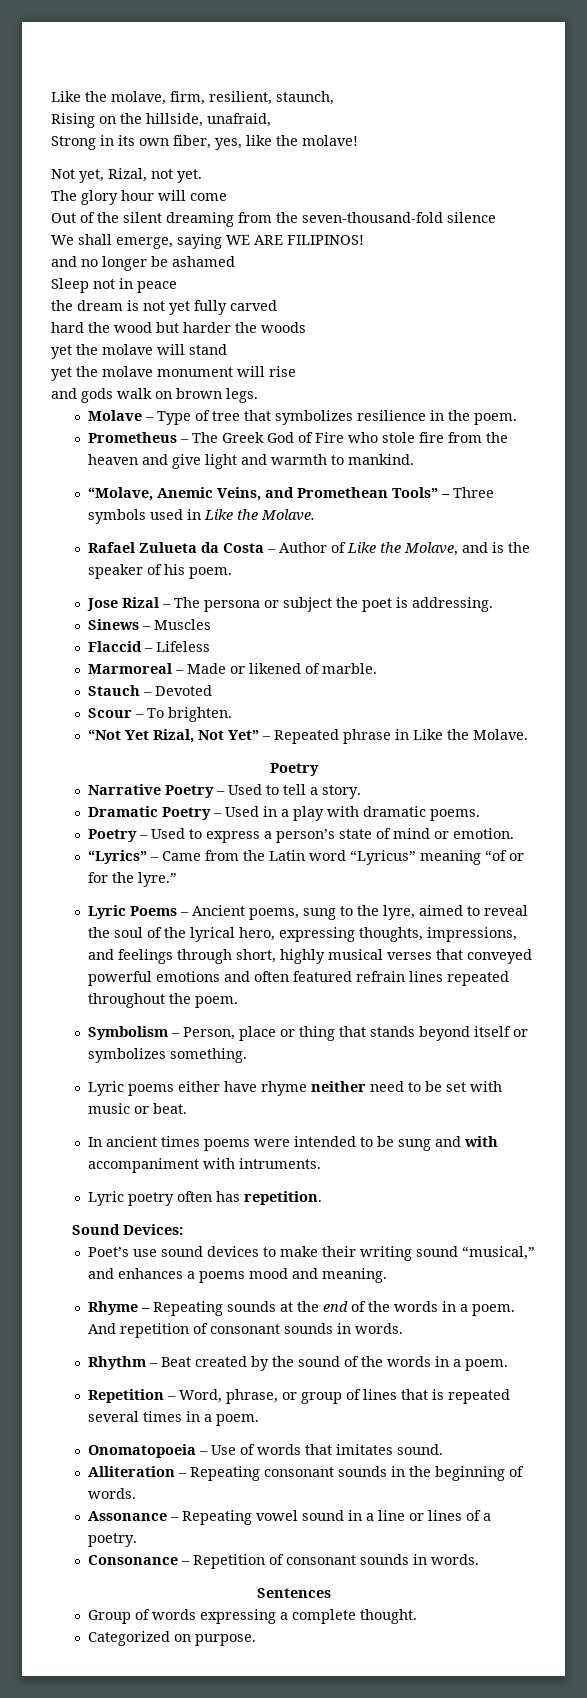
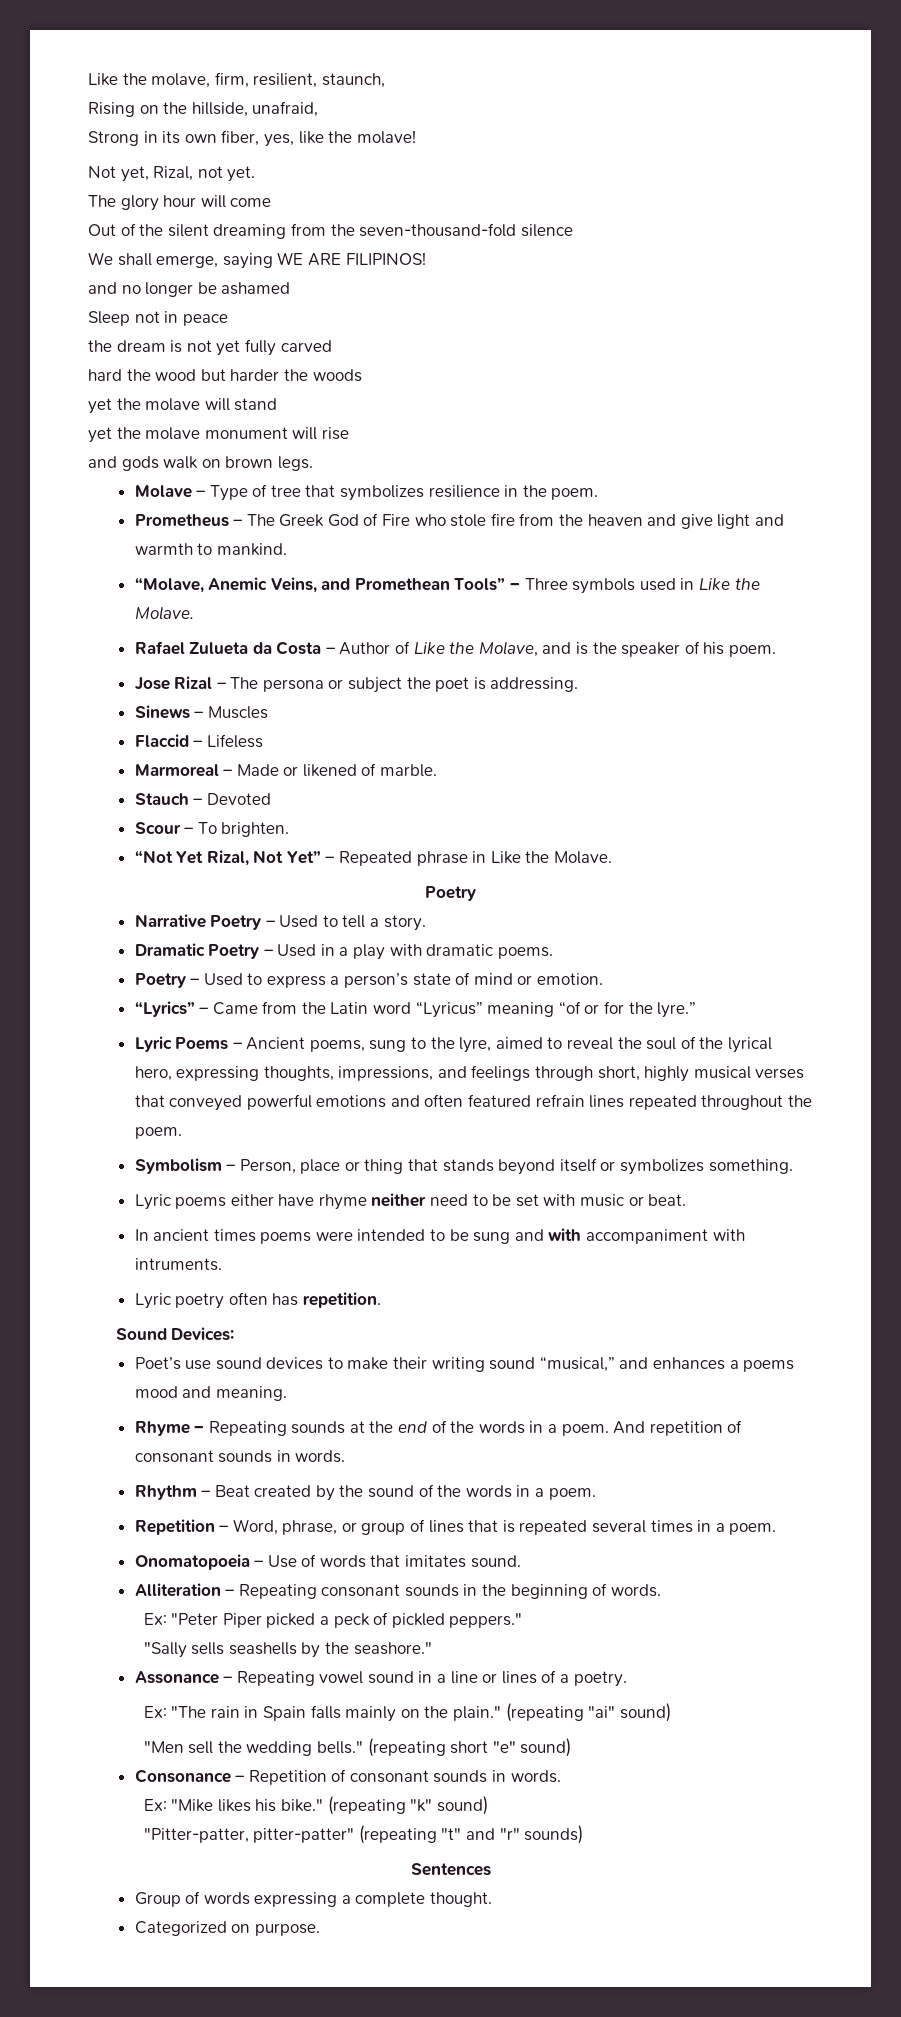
(137, 1493) none -> [143,1612,523,1628] [143,1642,432,1658] // Ex: "Peter Piper picked a peck of pickled peppers." // "Sally sells seashells by the seashore."
(138, 1540) none -> [143,1703,671,1722] [143,1738,572,1757] // Ex: "The rain in Spain falls mainly on the plain." (repeating "ai" sound) // "Men sell the wedding bells." (repeating short "e" sound)
(480, 1559) none -> [143,1796,488,1815] [143,1825,584,1844] // Ex: "Mike likes his bike." (repeating "k" sound) // "Pitter-patter, pitter-patter" (repeating "t" and "r" sounds)

